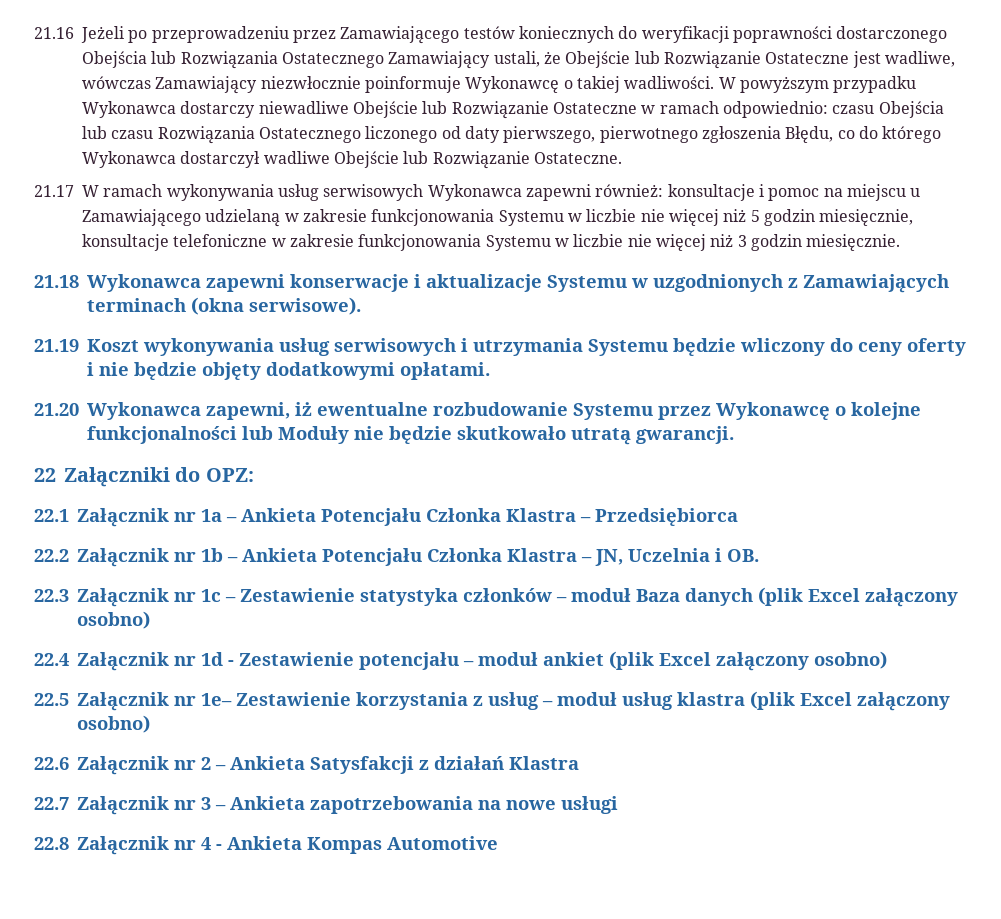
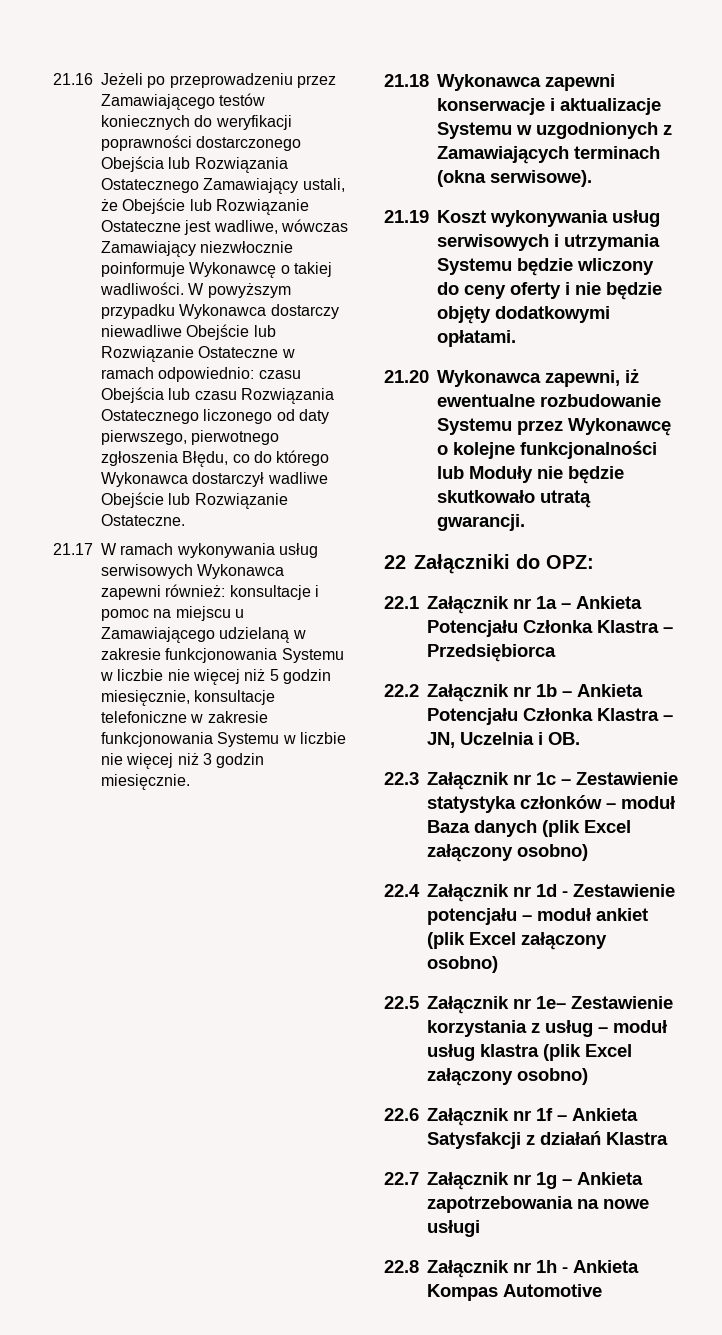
[201,757,211,770] 2 -> [536,1108,553,1121] 1f
[201,797,211,810] 3 -> [536,1172,557,1189] 1g
[201,837,211,850] 4 -> [536,1260,557,1273] 1h

